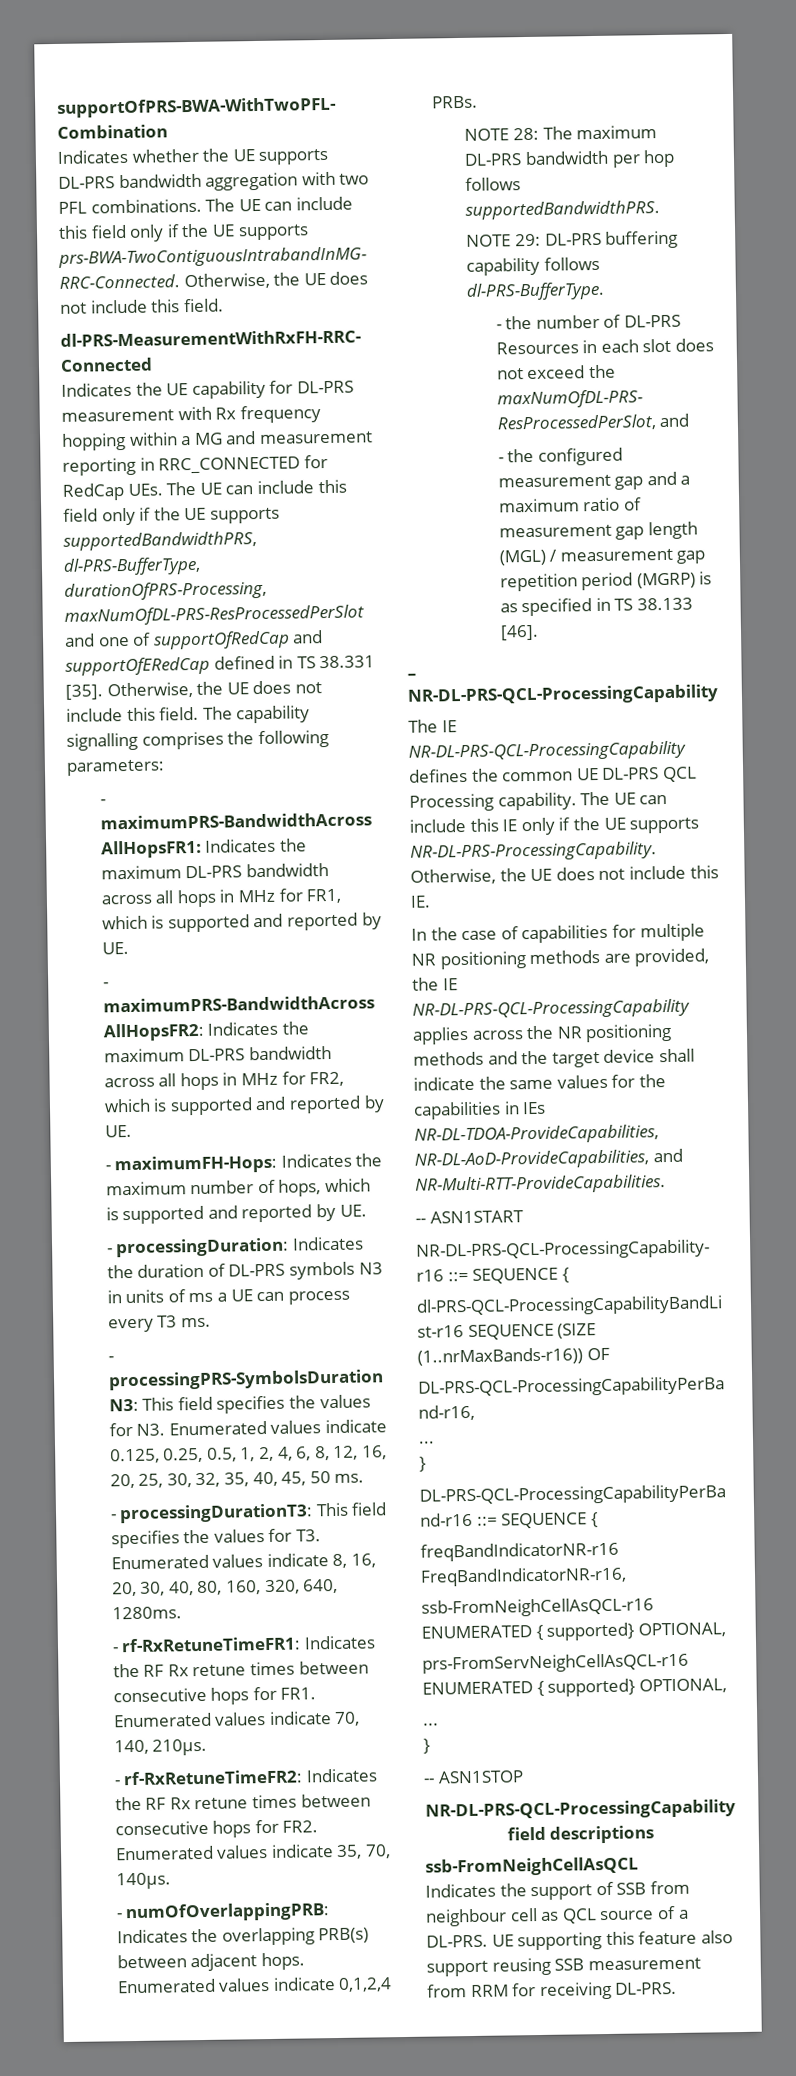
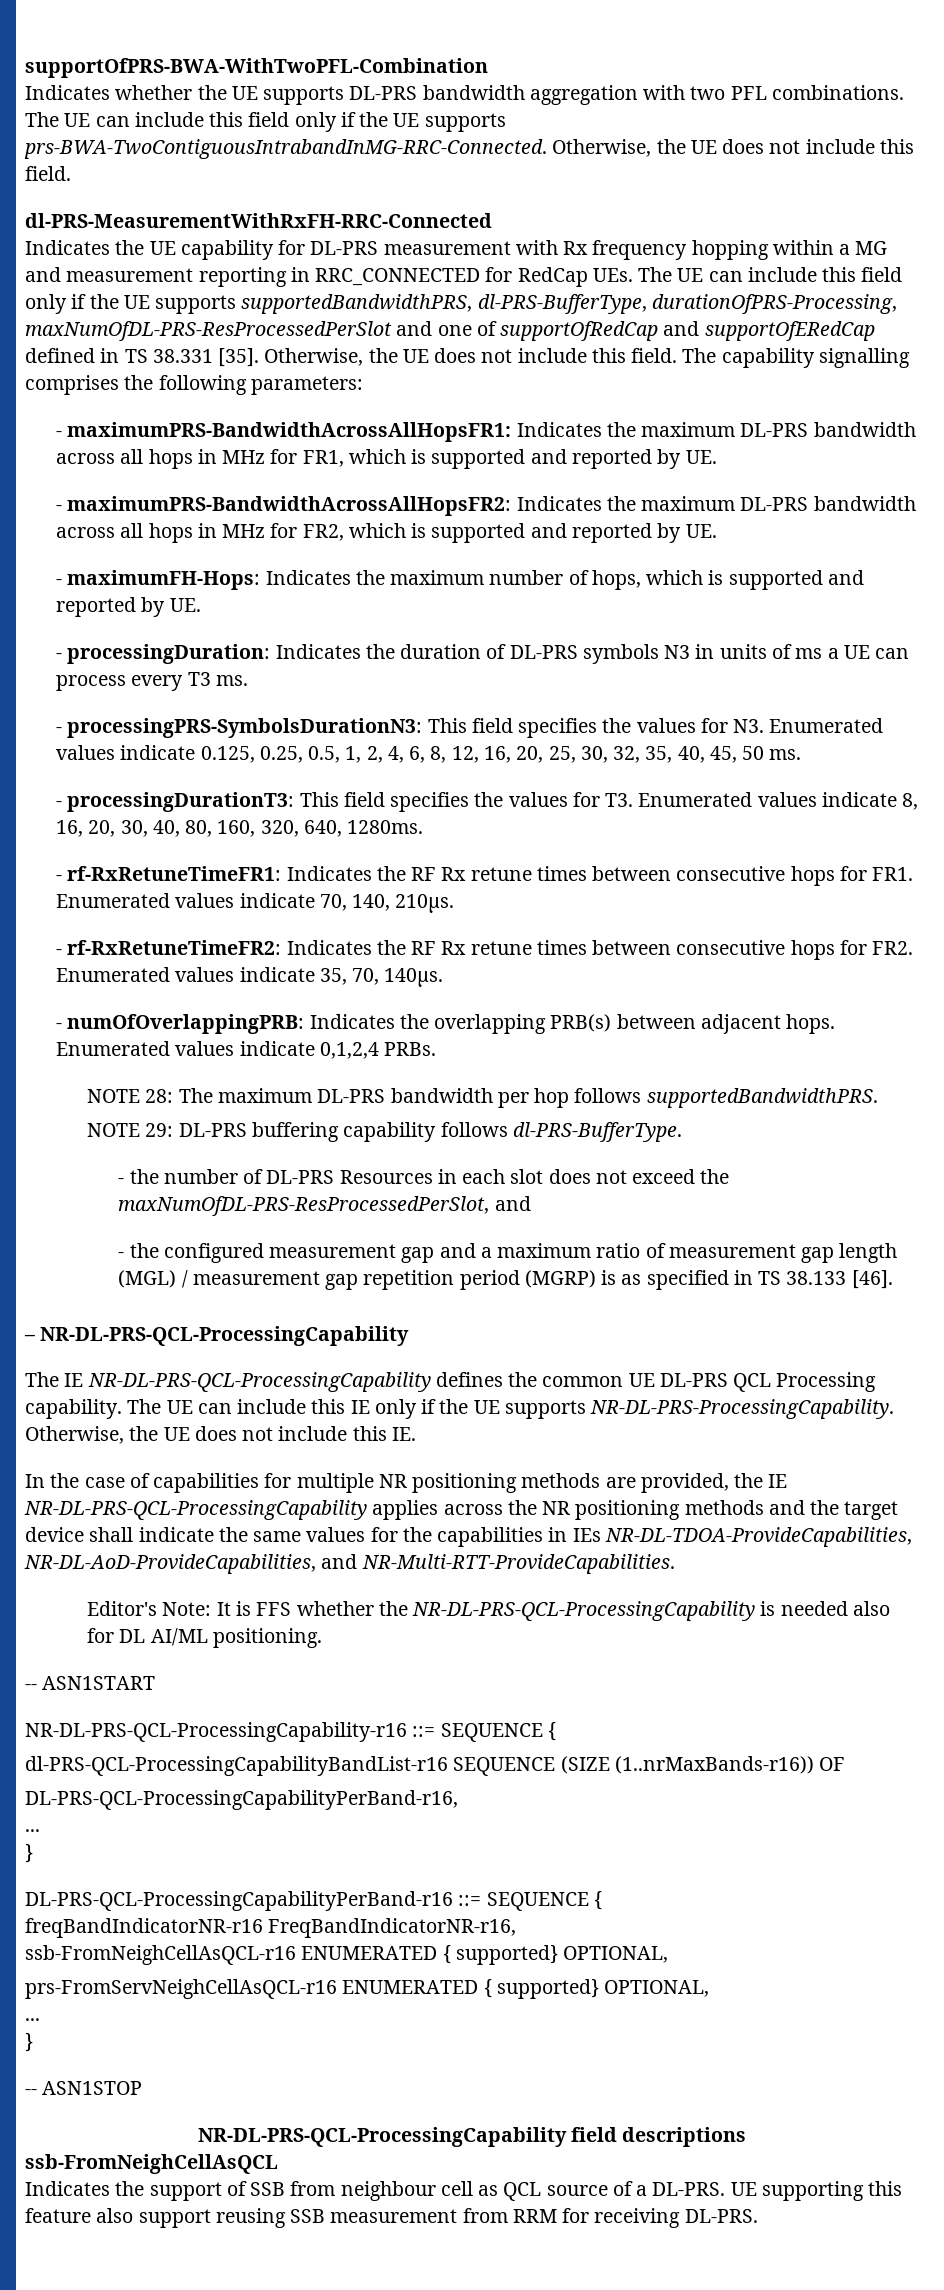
(666, 1184) none -> [87,1601,890,1621] [87,1628,322,1648] // Editor's Note: It is FFS whether the NR-DL-PRS-QCL-ProcessingCapability is needed also for DL AI/ML positioning.

